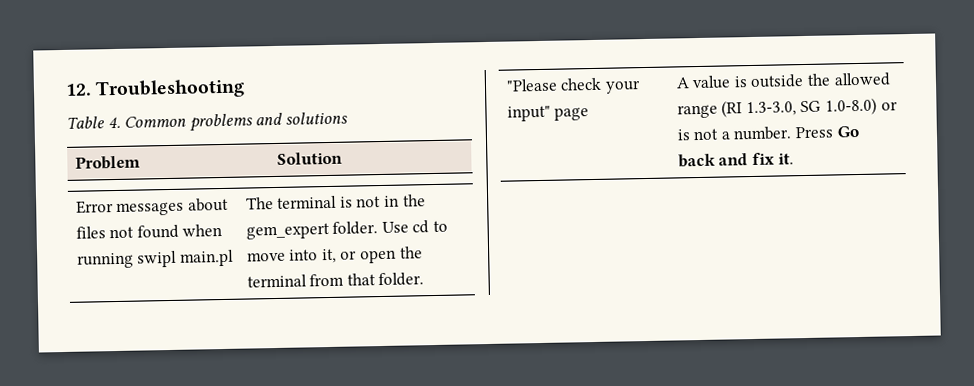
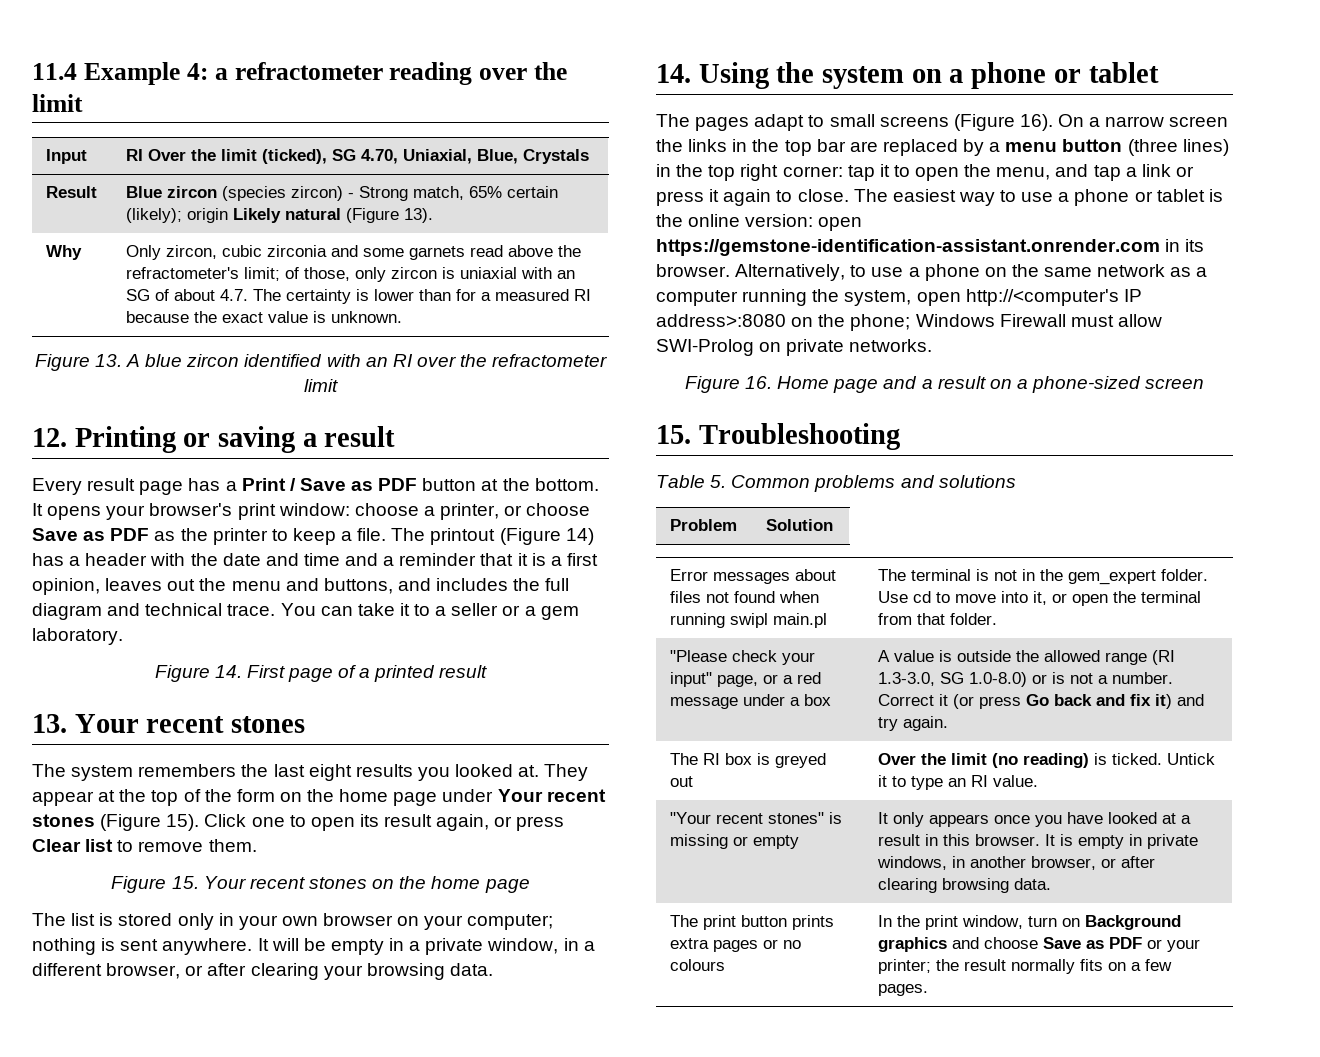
[65,83,92,96] 12. -> [32,62,568,85] [32,94,83,112] [46,149,88,164] [126,149,590,164] [46,186,98,198] [126,186,559,201] [126,208,434,223] [46,245,83,260] [126,245,582,260] [126,267,576,282] [126,289,592,304] [126,311,403,323] [34,354,608,371] [304,379,338,392] [32,426,396,453] [32,478,599,495] [32,503,591,520] [32,528,594,545] [32,553,598,566] [32,578,570,595] [32,603,579,620] [32,628,123,645] [154,665,488,682] [32,714,306,733] [32,764,589,781] [32,789,606,806] [32,814,565,831] [32,839,257,852] [111,876,530,893] [32,913,554,930] [32,938,595,955] [32,963,493,980] [656,62,1159,89] [656,114,1229,131] [656,139,1229,156] [656,164,1194,181] [656,189,1223,206] [656,214,863,231] [656,239,1205,256] [656,264,1208,281] [656,289,1142,306] [656,314,1162,331] [656,339,933,356] [684,376,1205,393] [656,425,691,444] 11.4 Example 4: a refractometer reading over the limit // Input | RI Over the limit (ticked), SG 4.70, Uniaxial, Blue, Crystals // Result | Blue zircon (species zircon) - Strong match, 65% certain (likely); origin Likely natural (Figure 13). // Why | Only zircon, cubic zirconia and some garnets read above the refractometer's limit; of those, only zircon is uniaxial with an SG of about 4.7. The certainty is lower than for a measured RI because the exact value is unknown. // Figure 13. A blue zircon identified with an RI over the refractometer limit // 12. Printing or saving a result // Every result page has a Print / Save as PDF button at the bottom. It opens your browser's print window: choose a printer, or choose Save as PDF as the printer to keep a file. The printout (Figure 14) has a header with the date and time and a reminder that it is a first opinion, leaves out the menu and buttons, and includes the full diagram and technical trace. You can take it to a seller or a gem laboratory. // Figure 14. First page of a printed result // 13. Your recent stones // The system remembers the last eight results you looked at. They appear at the top of the form on the home page under Your recent stones (Figure 15). Click one to open its result again, or press Clear list to remove them. // Figure 15. Your recent stones on the home page // The list is stored only in your own browser on your computer; nothing is sent anywhere. It will be empty in a private window, in a different browser, or after clearing your browsing data. // 14. Using the system on a phone or tablet // The pages adapt to small screens (Figure 16). On a narrow screen the links in the top bar are replaced by a menu button (three lines) in the top right corner: tap it to open the menu, and tap a link or press it again to close. The easiest way to use a phone or tablet is the online version: open https://gemstone-identification-assistant.onrender.com in its browser. Alternatively, to use a phone on the same network as a computer running the system, open http://<computer's IP address>:8080 on the phone; Windows Firewall must allow SWI-Prolog on private networks. // Figure 16. Home page and a result on a phone-sized screen // 15.
[107,116,121,129] 4. -> [710,475,727,488] 5.
[554,107,590,121] page -> [717,672,822,687] [670,694,832,709] page, or a red message under a box
[794,125,860,139] [677,152,795,168] Press Go back and fix it. -> [878,694,1205,709] [878,716,949,731] [670,753,827,768] [670,776,694,787] [878,753,1216,768] [878,775,1039,790] [670,812,843,824] [670,834,800,849] [878,812,1192,827] [878,834,1199,849] [877,856,1156,870] [878,878,1052,893] [670,915,835,930] [670,938,802,952] [670,959,726,971] [878,915,1182,930] [878,937,1201,952] [878,959,1173,974] [878,984,929,996] Correct it (or press Go back and fix it) and try again. // The RI box is greyed out | Over the limit (no reading) is ticked. Untick it to type an RI value. // "Your recent stones" is missing or empty | It only appears once you have looked at a result in this browser. It is empty in private windows, in another browser, or after clearing browsing data. // The print button prints extra pages or no colours | In the print window, turn on Background graphics and choose Save as PDF or your printer; the result normally fits on a few pages.

